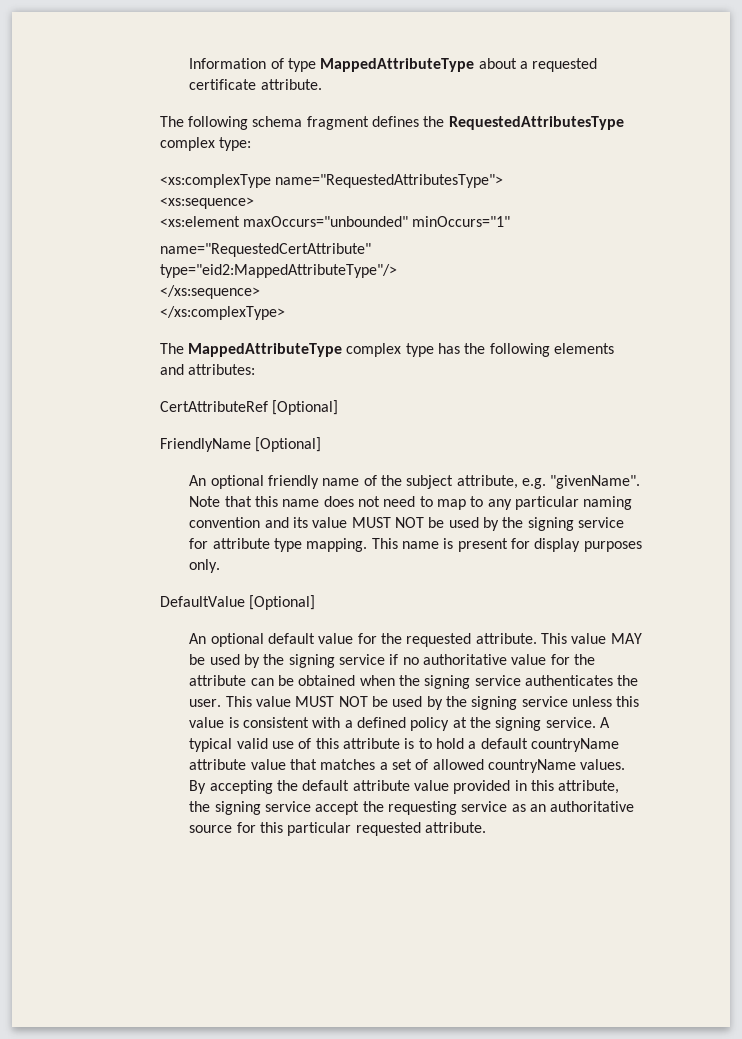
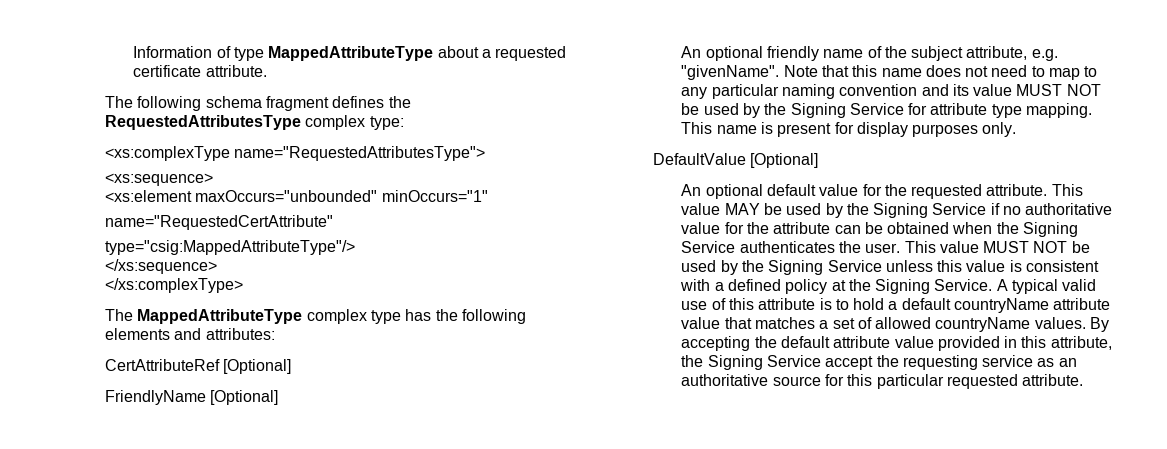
[159,264,397,278] type="eid2:MappedAttributeType"/> -> [105,240,356,255] type="csig:MappedAttributeType"/>
[527,517,624,531] signing service -> [790,103,904,118] Signing Service
[288,654,386,668] signing service -> [873,203,987,218] Signing Service
[424,675,521,689] signing service -> [1023,222,1079,237] [681,241,736,253] Signing Service
[471,696,568,710] signing service -> [768,260,882,275] Signing Service
[495,717,596,731] signing service. -> [875,279,993,294] Signing Service.
[214,801,312,815] signing service -> [707,355,821,370] Signing Service

